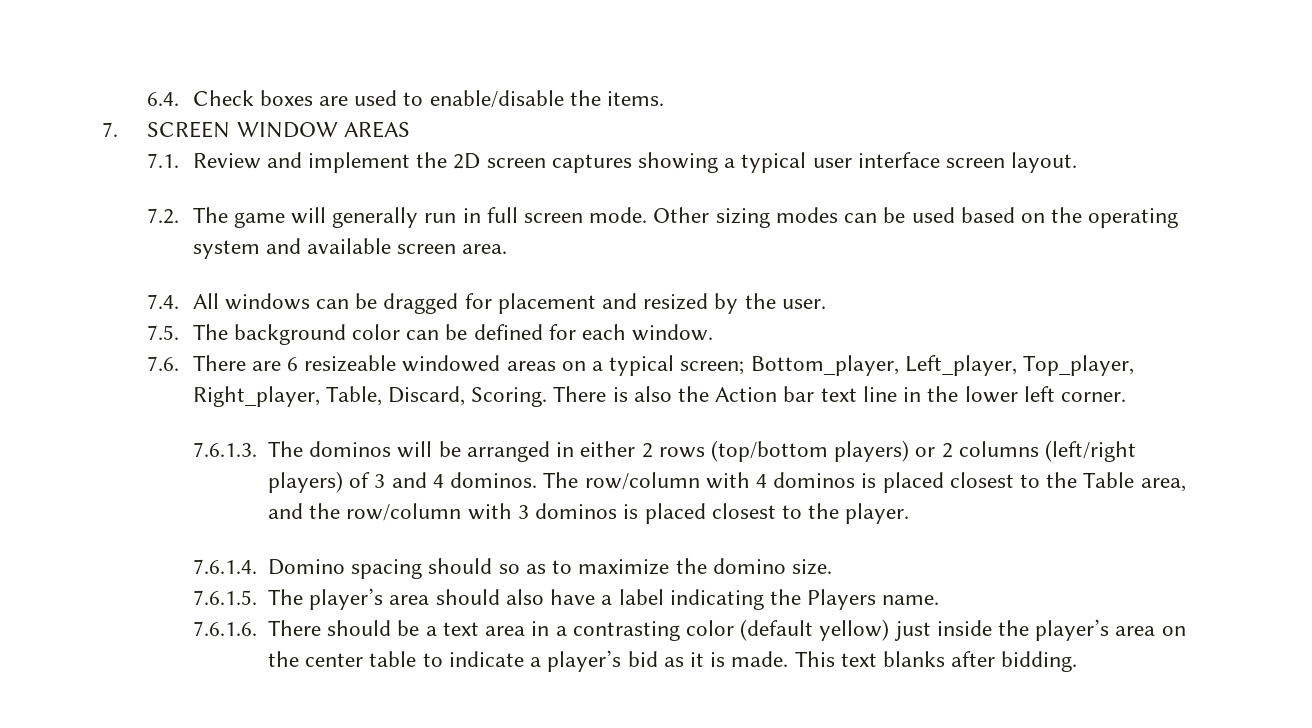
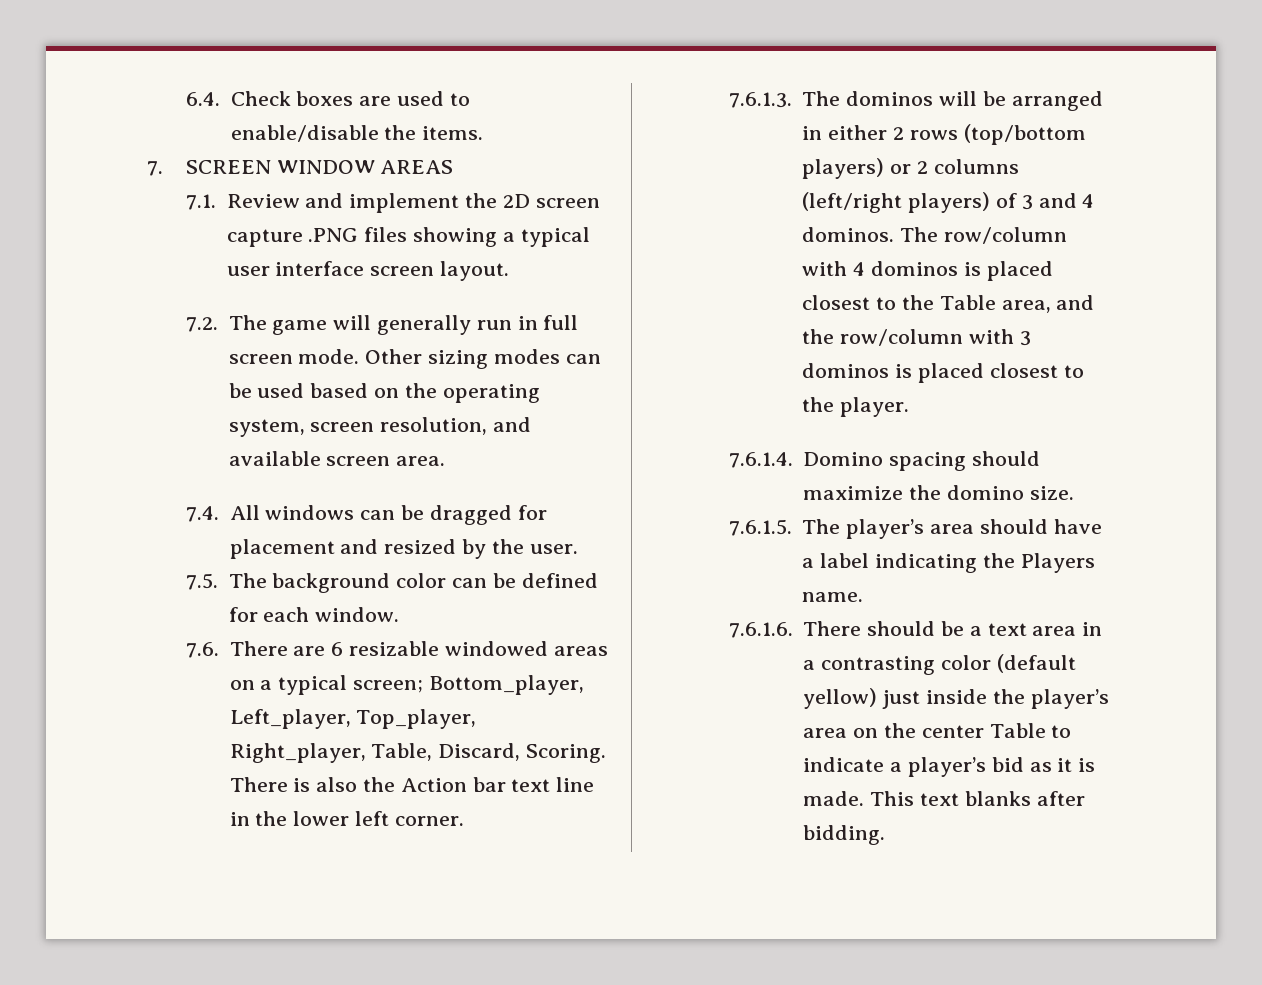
[551,154,632,173] captures -> [226,227,408,247] capture .PNG files
[192,240,260,259] system -> [228,417,488,437] system, screen resolution,
[304,355,397,372] resizeable -> [348,641,439,656] resizable
[498,560,573,574] so as to -> (1040, 458) none
[505,589,544,605] also -> (1048, 526) none
[369,651,417,667] table -> [989,723,1046,738] Table

